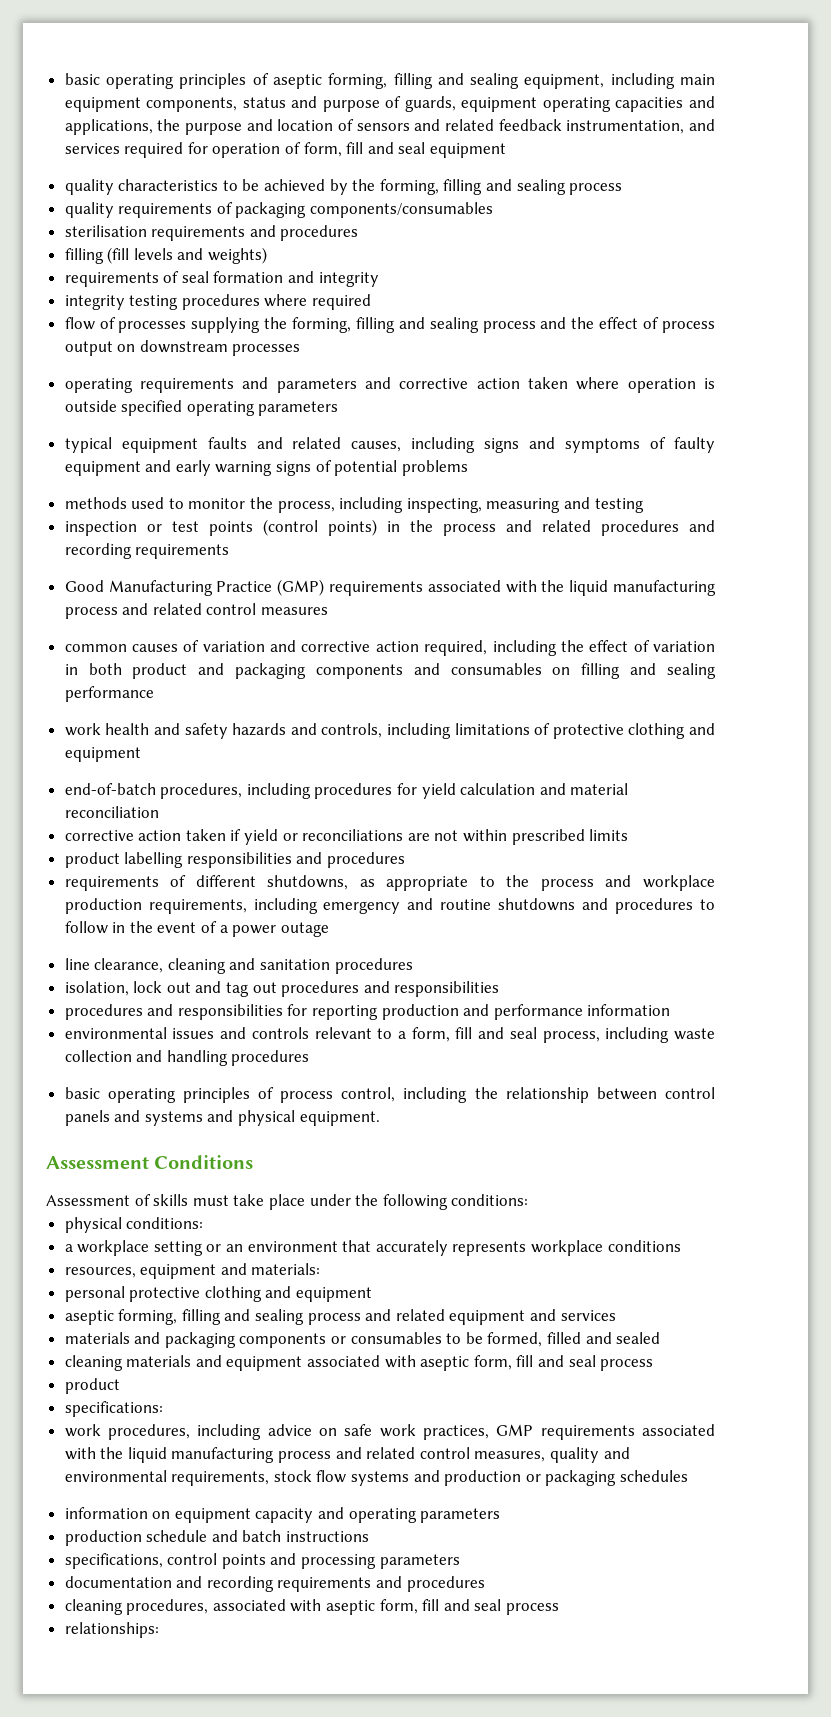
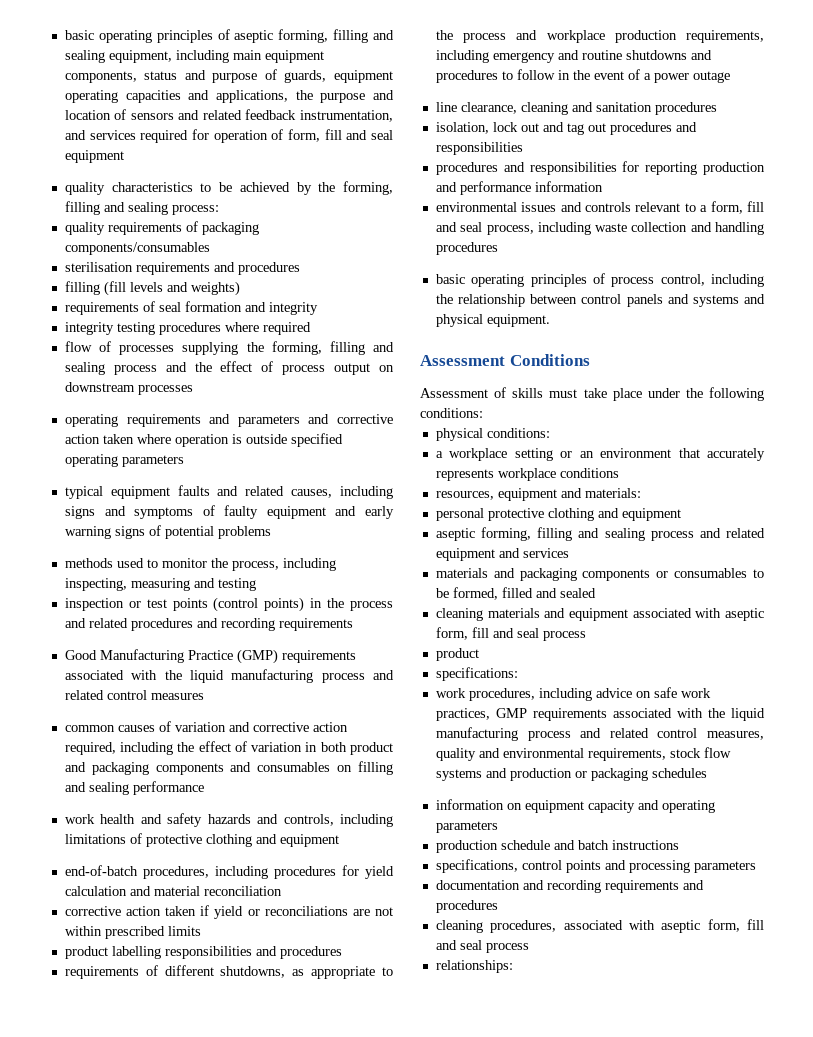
[569,183,623,195] process -> [171,205,219,215] process:

